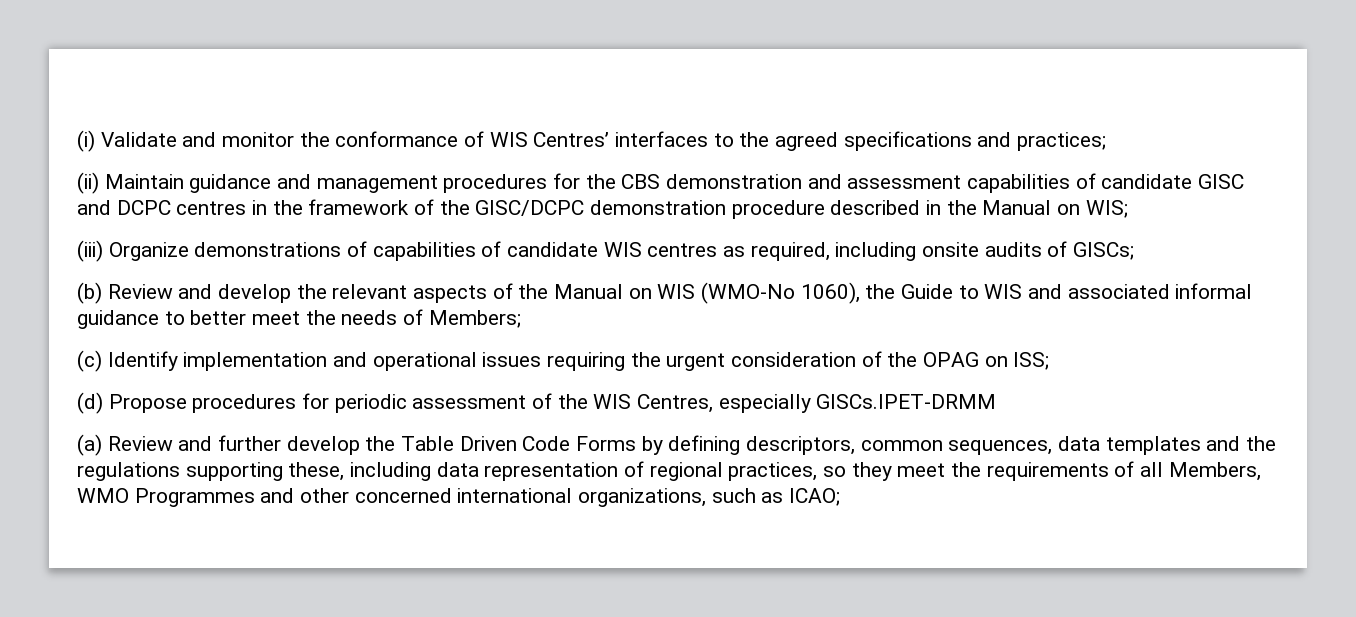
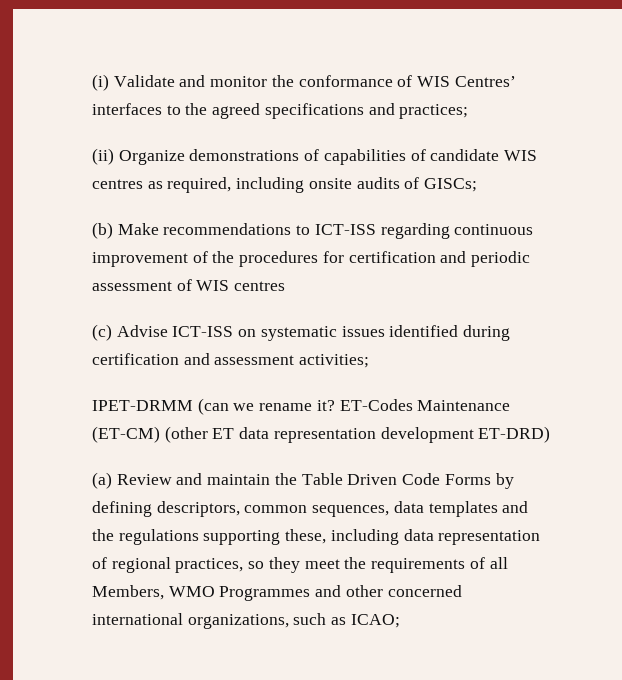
[104,173,1245,193] [77,199,1128,219] [77,240,103,262] Maintain guidance and management procedures for the CBS demonstration and assessment capabilities of candidate GISC and DCPC centres in the framework of the GISC/DCPC demonstration procedure described in the Manual on WIS; // (iii) -> (114, 156) none
[107,282,1253,304] [77,309,521,329] [77,350,1050,372] [77,392,997,414] Review and develop the relevant aspects of the Manual on WIS (WMO-No 1060), the Guide to WIS and associated informal guidance to better meet the needs of Members; // (c) Identify implementation and operational issues requiring the urgent consideration of the OPAG on ISS; // (d) Propose procedures for periodic assessment of the WIS Centres, especially GISCs.IPET-DRMM -> [117,223,534,239] [92,251,531,267] [92,279,286,291] [92,324,511,341] [92,353,370,368] [92,398,511,415] [92,426,551,443] Make recommendations to ICT-ISS regarding continuous improvement of the procedures for certification and periodic assessment of WIS centres // (c) Advise ICT-ISS on systematic issues identified during certification and assessment activities; // IPET-DRMM (can we rename it? ET-Codes Maintenance (ET-CM) (other ET data representation development ET-DRD)
[218,435,360,455] further develop -> [207,474,271,485] maintain

